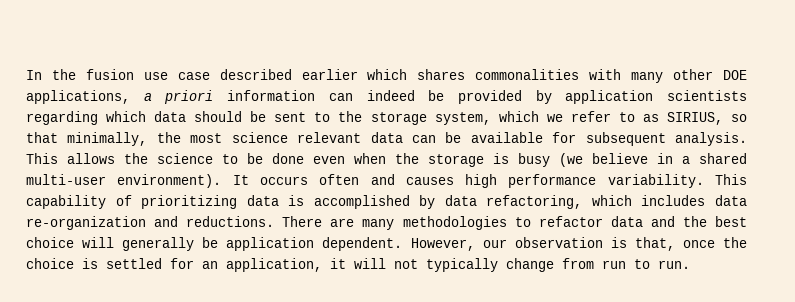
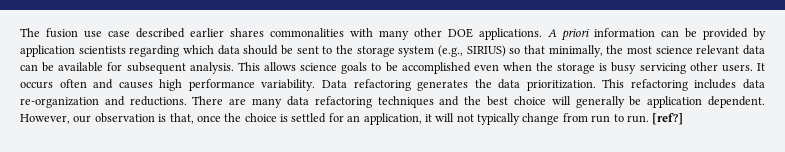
[26,69,76,80] In the -> [20,28,40,37] The
[367,69,408,80] which -> (224, 32) none
[26,90,152,104] applications, a -> [479,28,557,40] applications. A
[366,90,415,101] indeed -> (679, 33) none
[434,111,723,125] system, which we refer to as SIRIUS, -> [398,45,506,57] system (e.g., SIRIUS)
[124,153,213,164] the science -> [300,62,368,74] science goals
[272,153,304,164] done -> [401,62,471,74] accomplished
[559,153,747,167] [26,174,222,188] (we believe in a shared multi-user environment). -> [639,62,753,74] servicing other users.
[715,174,747,185] [26,195,632,209] This capability of prioritizing data is accomplished by data refactoring, which -> [321,79,688,91] Data refactoring generates the data prioritization. This refactoring
[402,216,643,230] methodologies to refactor data -> [286,96,434,108] data refactoring techniques
(690, 264) none -> [652,113,684,125] [ref?]

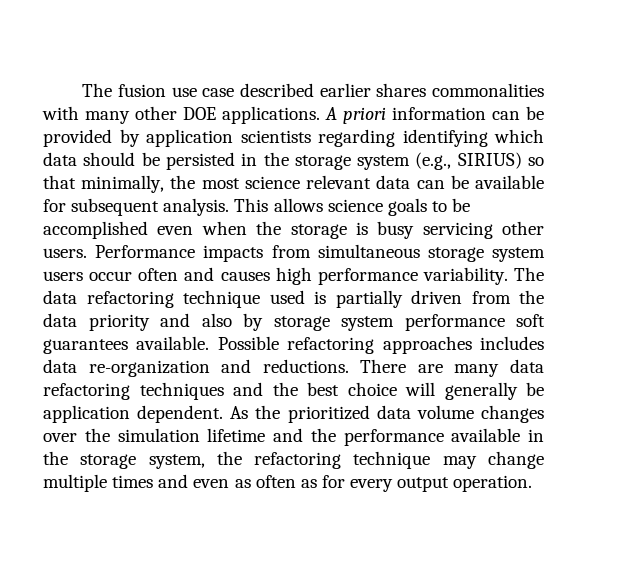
(180, 51) none -> [402,129,488,147] identifying
[296,46,333,54] sent to -> [165,152,258,170] persisted in
[756,63,765,71] [20,81,53,89] It occurs -> [95,244,546,262] [43,271,133,281] Performance impacts from simultaneous storage system users occur
[321,79,688,91] Data refactoring generates the data prioritization. This refactoring -> [514,267,544,281] [43,290,544,308] [43,313,545,331] [43,336,472,354] The data refactoring technique used is partially driven from the data priority and also by storage system performance soft guarantees available. Possible refactoring approaches
[20,113,684,125] However, our observation is that, once the choice is settled for an application, it will not typically change from run to run. [ref?] -> [230,405,544,423] [43,428,544,446] [43,451,544,469] [43,474,533,492] As the prioritized data volume changes over the simulation lifetime and the performance available in the storage system, the refactoring technique may change multiple times and even as often as for every output operation.

